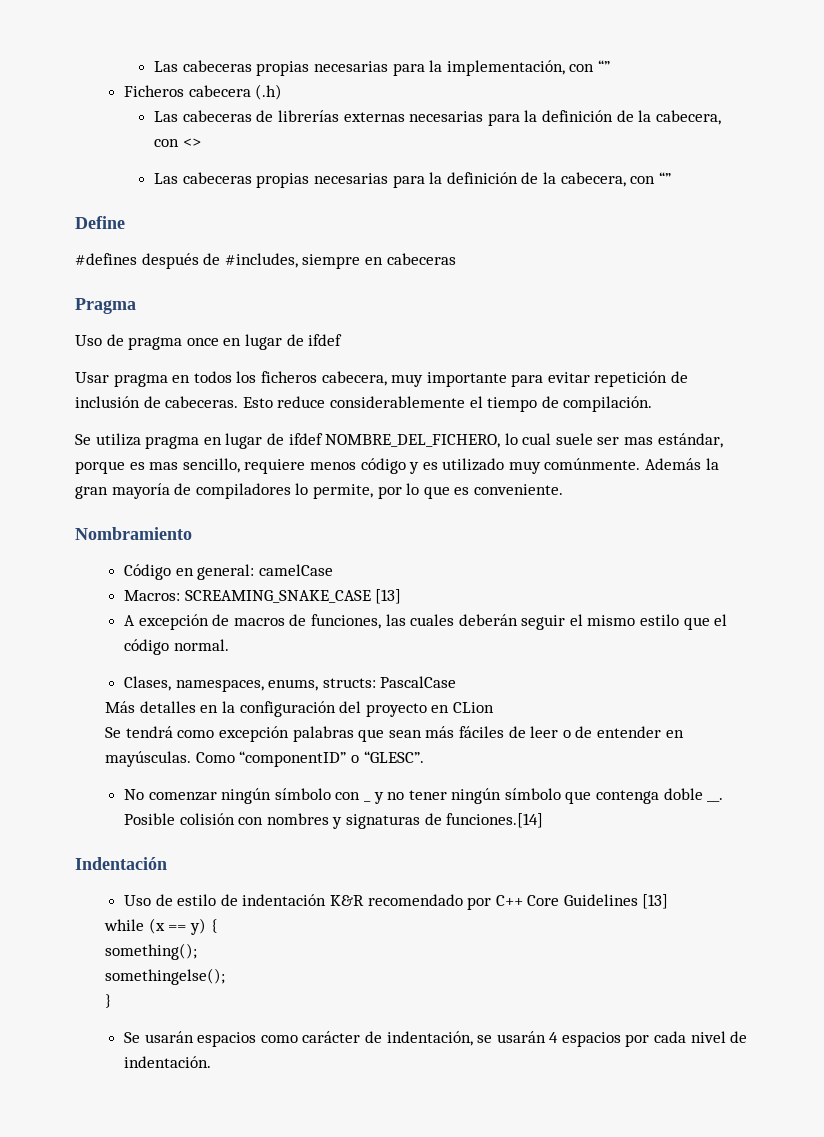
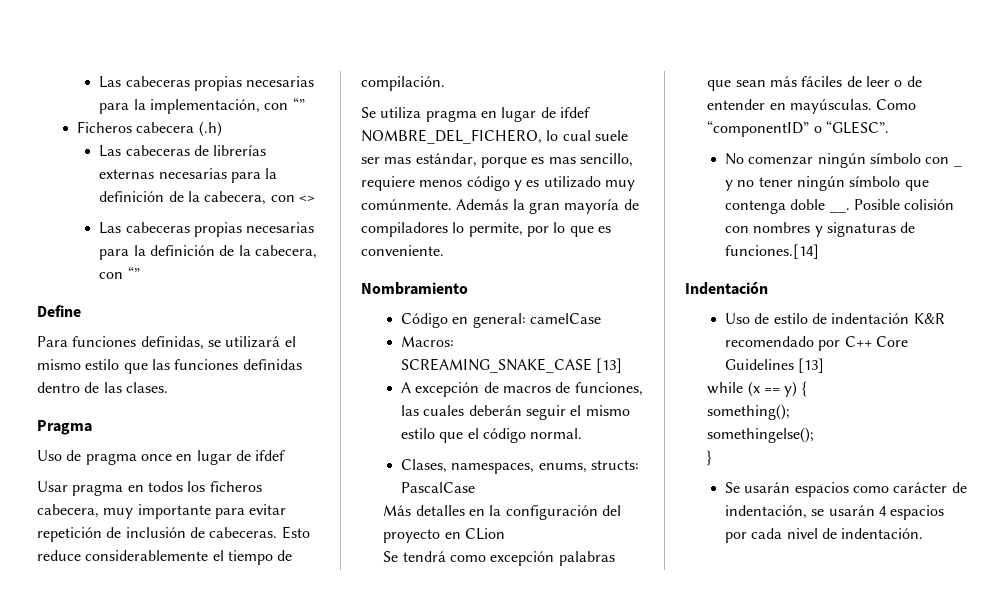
[75,253,456,269] #defines después de #includes, siempre en cabeceras -> [37,336,296,350] [37,359,302,374] [37,382,168,393] Para funciones definidas, se utilizará el mismo estilo que las funciones definidas dentro de las clases.

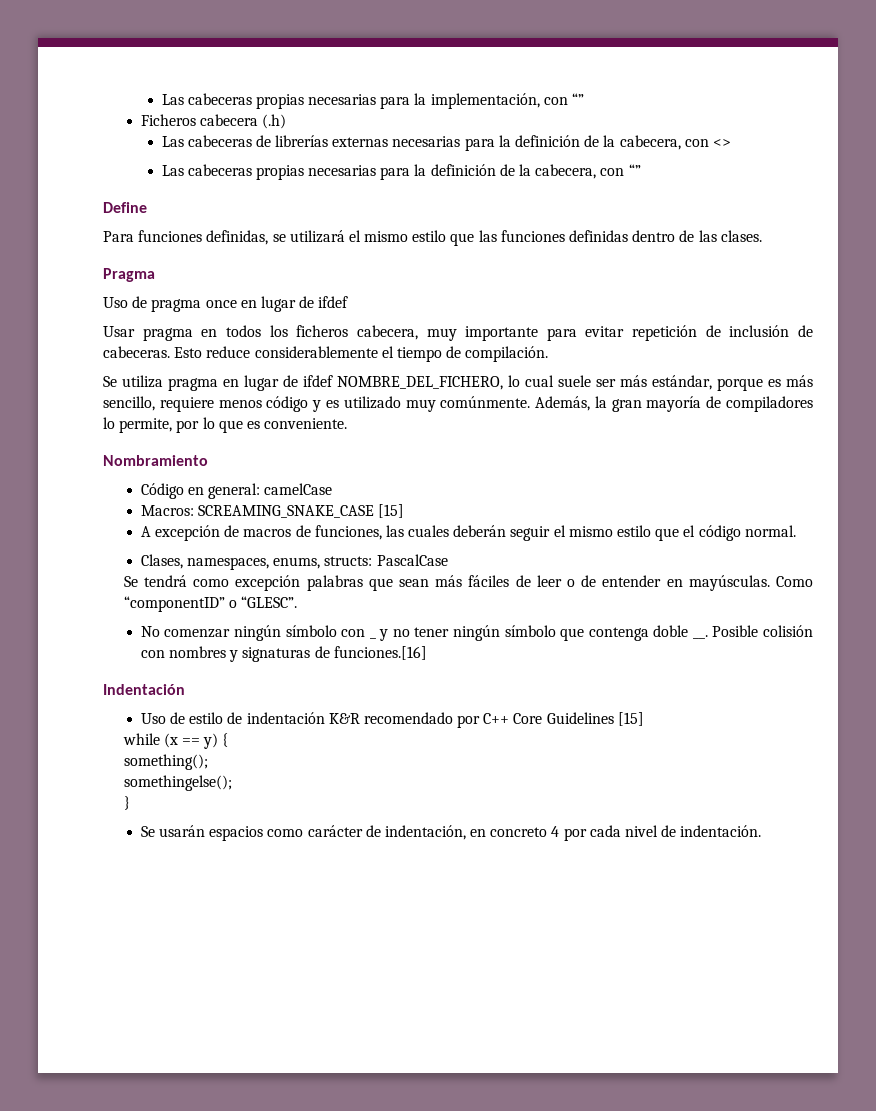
[384,157,412,164] mas -> [620,375,647,387] más
[548,157,576,164] mas -> [786,375,813,387] más
[456,199,509,210] Además -> [535,396,591,411] Además,
[596,358,623,373] [13] -> [378,504,405,518] [15]
[383,505,622,520] [383,528,506,543] // Más detalles en la configuración del proyecto en CLion -> (448, 560) none
[725,244,820,259] funciones.[14] -> [333,646,427,660] funciones.[16]
[798,358,825,373] [13] -> [617,712,644,726] [15]
[811,505,945,520] se usarán 4 espacios -> [470,826,560,837] en concreto 4

